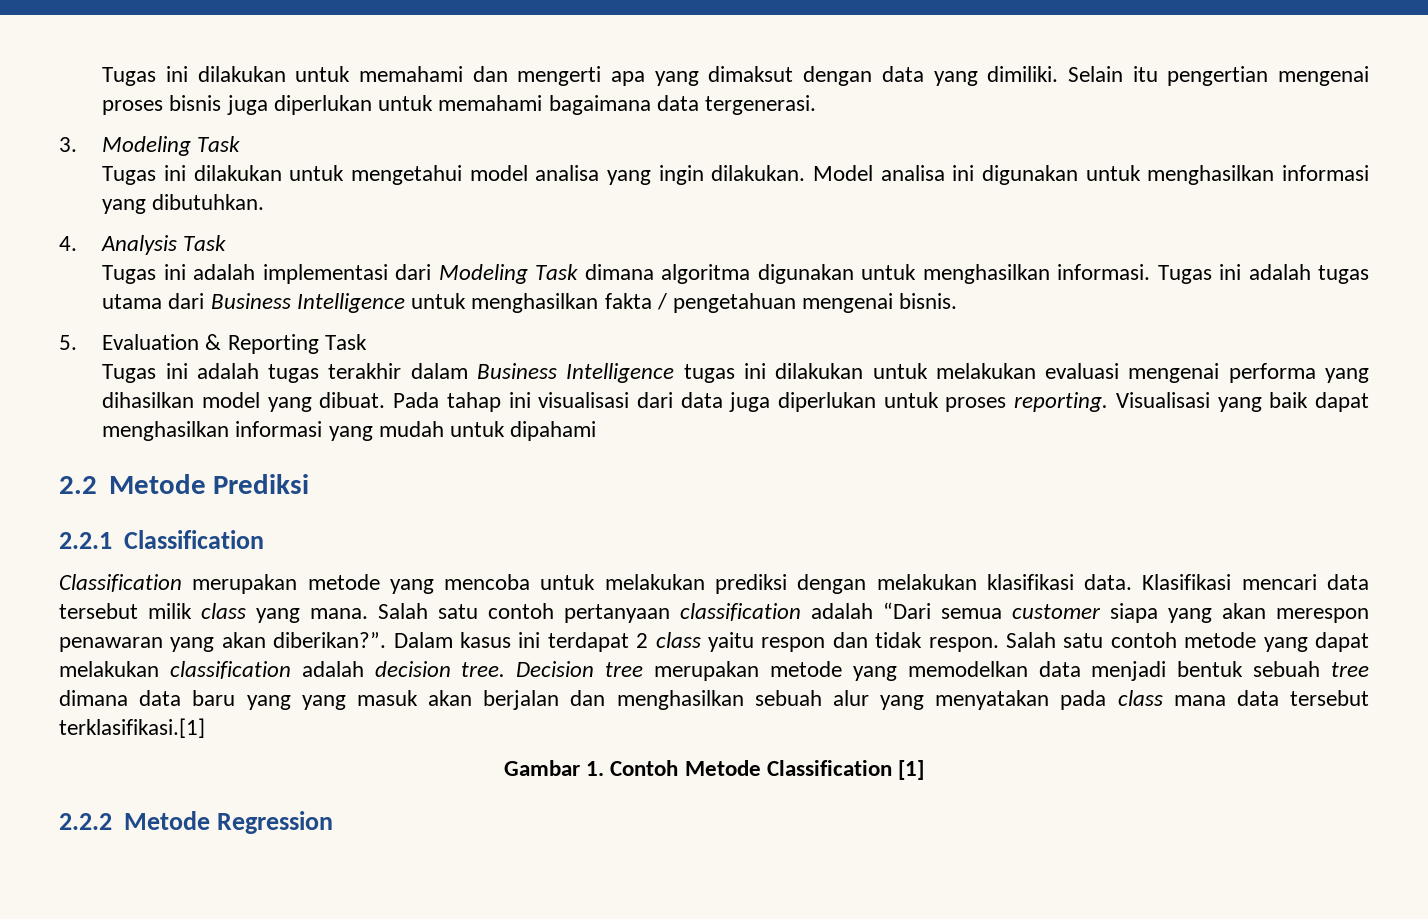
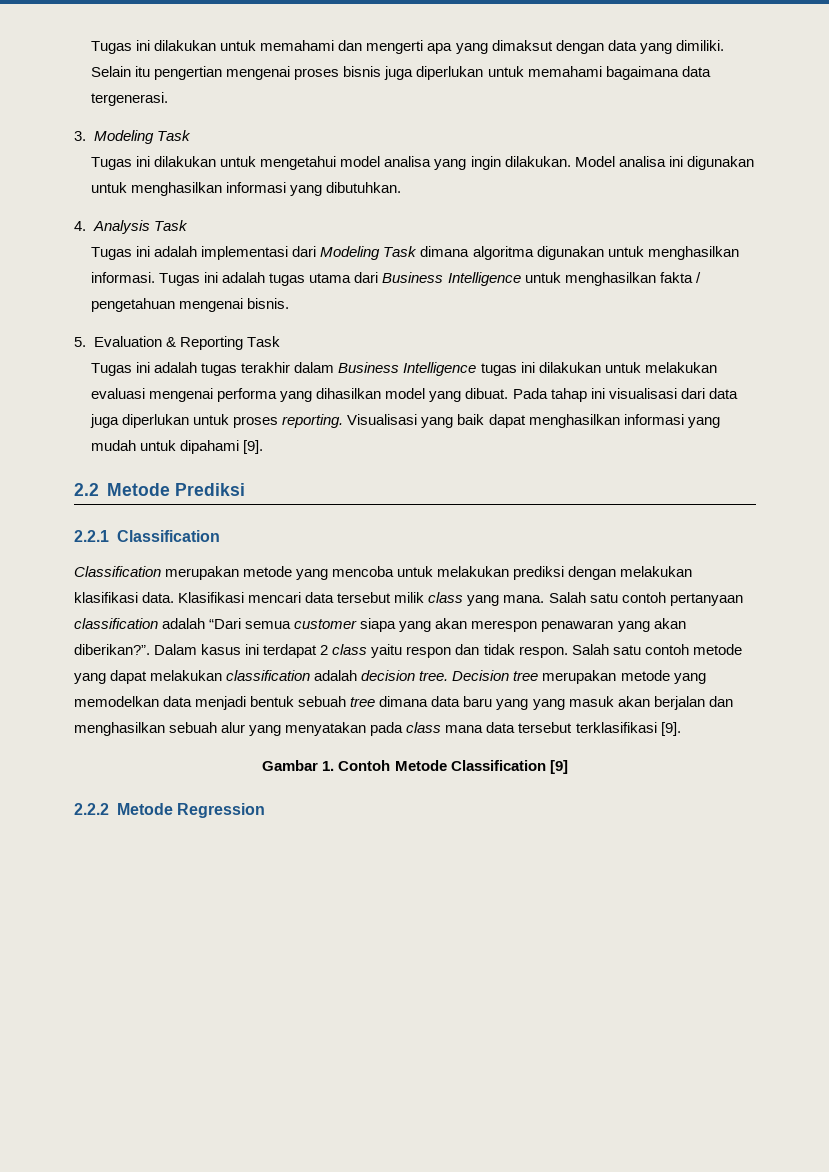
(597, 431) none -> [243,440,264,454] [9].
[59,718,205,738] terklasifikasi.[1] -> [575,722,681,736] terklasifikasi [9].
[898,760,925,780] [1] -> [549,760,568,774] [9]

